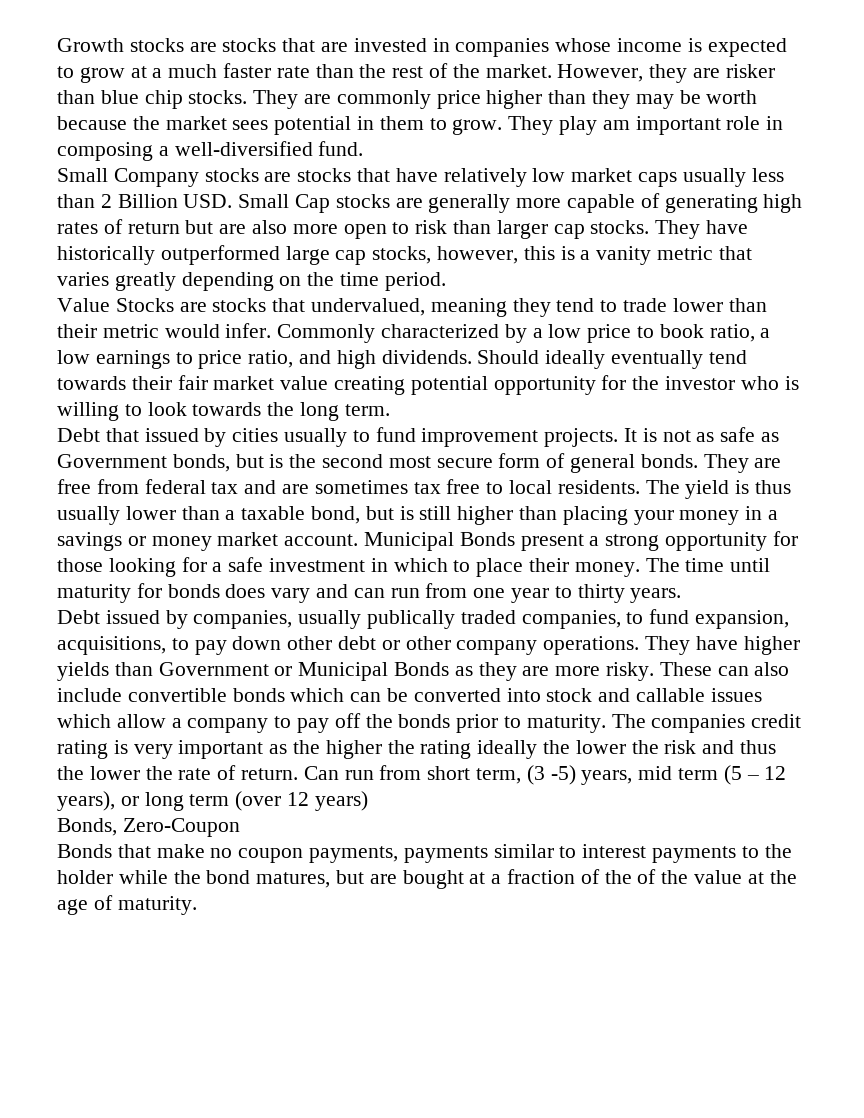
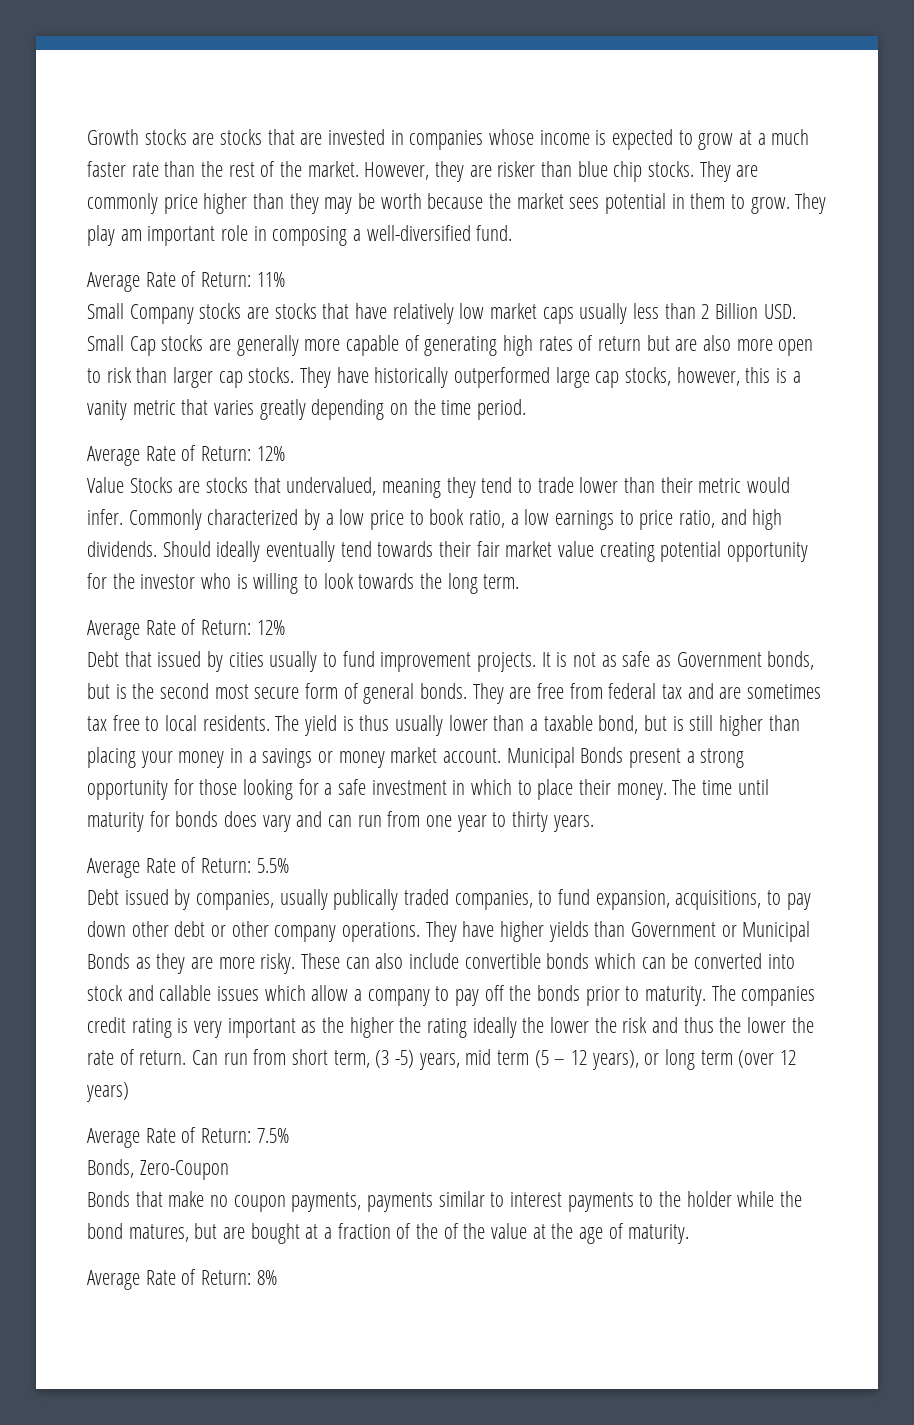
(364, 148) none -> [87,271,285,292] // Average Rate of Return: 11%
(446, 281) none -> [87,445,285,466] // Average Rate of Return: 12%
(390, 410) none -> [87,619,285,640] // Average Rate of Return: 12%
(682, 595) none -> [87,857,289,878] // Average Rate of Return: 5.5%
(368, 801) none -> [87,1127,289,1148] // Average Rate of Return: 7.5%
(197, 905) none -> [87,1269,277,1290] // Average Rate of Return: 8%

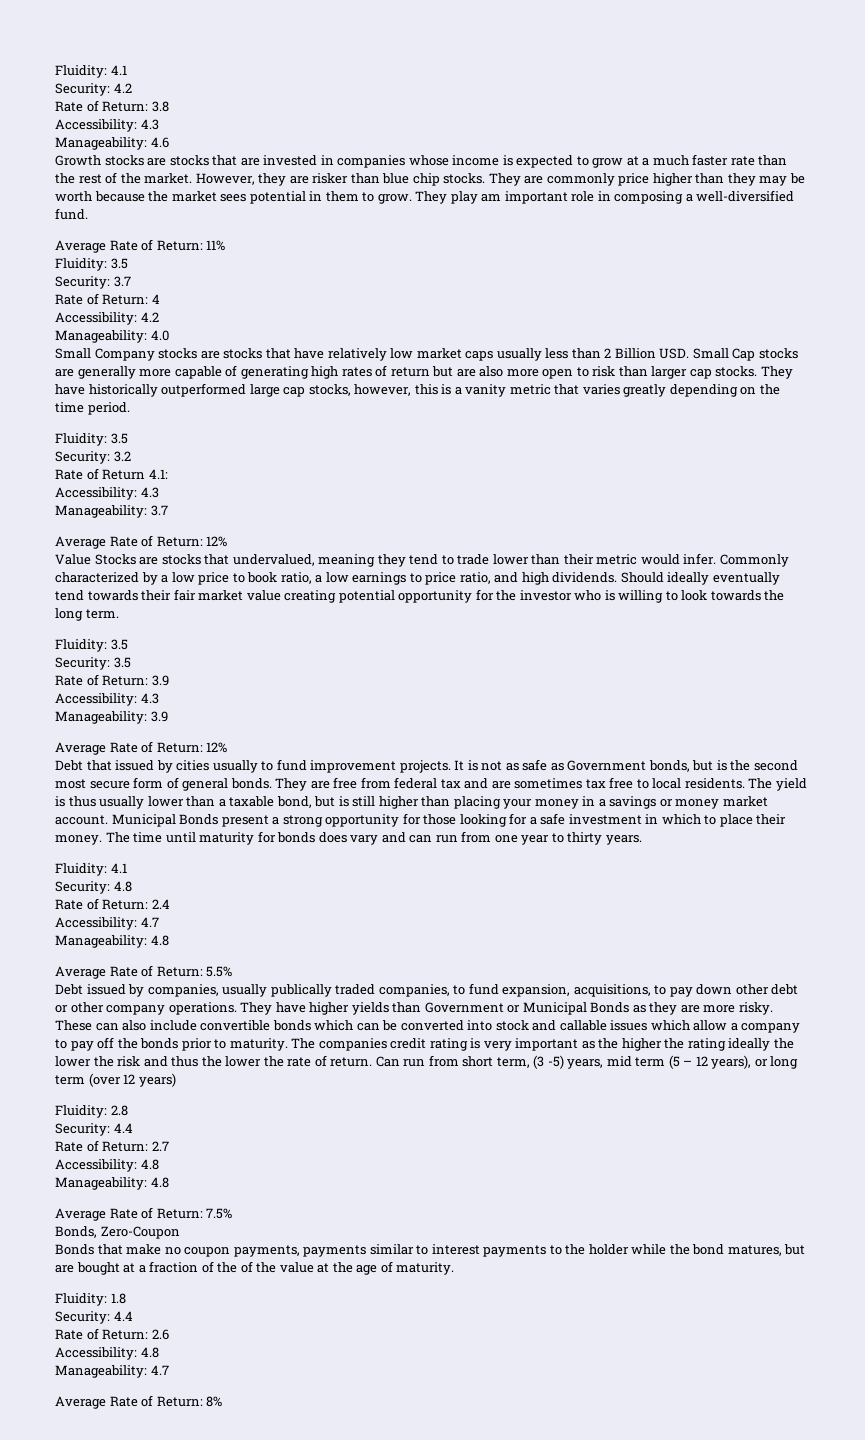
(87, 137) none -> [55,65,127,78] [55,83,132,96] [55,100,169,112] [55,119,159,132] [55,137,169,150] Fluidity: 4.1 // Security: 4.2 // Rate of Return: 3.8 // Accessibility: 4.3 // Manageability: 4.6 //
(285, 279) none -> [55,258,128,271] [55,276,131,289] [55,293,160,305] [55,312,159,325] [55,330,169,343] // Fluidity: 3.5 // Security: 3.7 // Rate of Return: 4 // Accessibility: 4.2 // Manageability: 4.0
(527, 409) none -> [55,433,128,446] [55,451,131,464] [55,468,168,480] [55,487,159,500] [55,505,168,518] // Fluidity: 3.5 // Security: 3.2 // Rate of Return 4.1: // Accessibility: 4.3 // Manageability: 3.7
(520, 581) none -> [55,639,128,652] [55,657,131,670] [55,674,169,686] [55,693,159,706] [55,711,168,724] // Fluidity: 3.5 // Security: 3.5 // Rate of Return: 3.9 // Accessibility: 4.3 // Manageability: 3.9
(594, 823) none -> [55,863,127,876] [55,881,132,894] [55,898,170,910] [55,917,159,930] [55,935,169,948] // Fluidity: 4.1 // Security: 4.8 // Rate of Return: 2.4 // Accessibility: 4.7 // Manageability: 4.8
(129, 1092) none -> [55,1105,128,1118] [55,1123,133,1136] [55,1140,169,1152] [55,1159,159,1172] [55,1177,169,1190] // Fluidity: 2.8 // Security: 4.4 // Rate of Return: 2.7 // Accessibility: 4.8 // Manageability: 4.8
(690, 1234) none -> [55,1293,126,1306] [55,1311,133,1324] [55,1328,169,1340] [55,1347,159,1360] [55,1365,169,1378] // Fluidity: 1.8 // Security: 4.4 // Rate of Return: 2.6 // Accessibility: 4.8 // Manageability: 4.7

